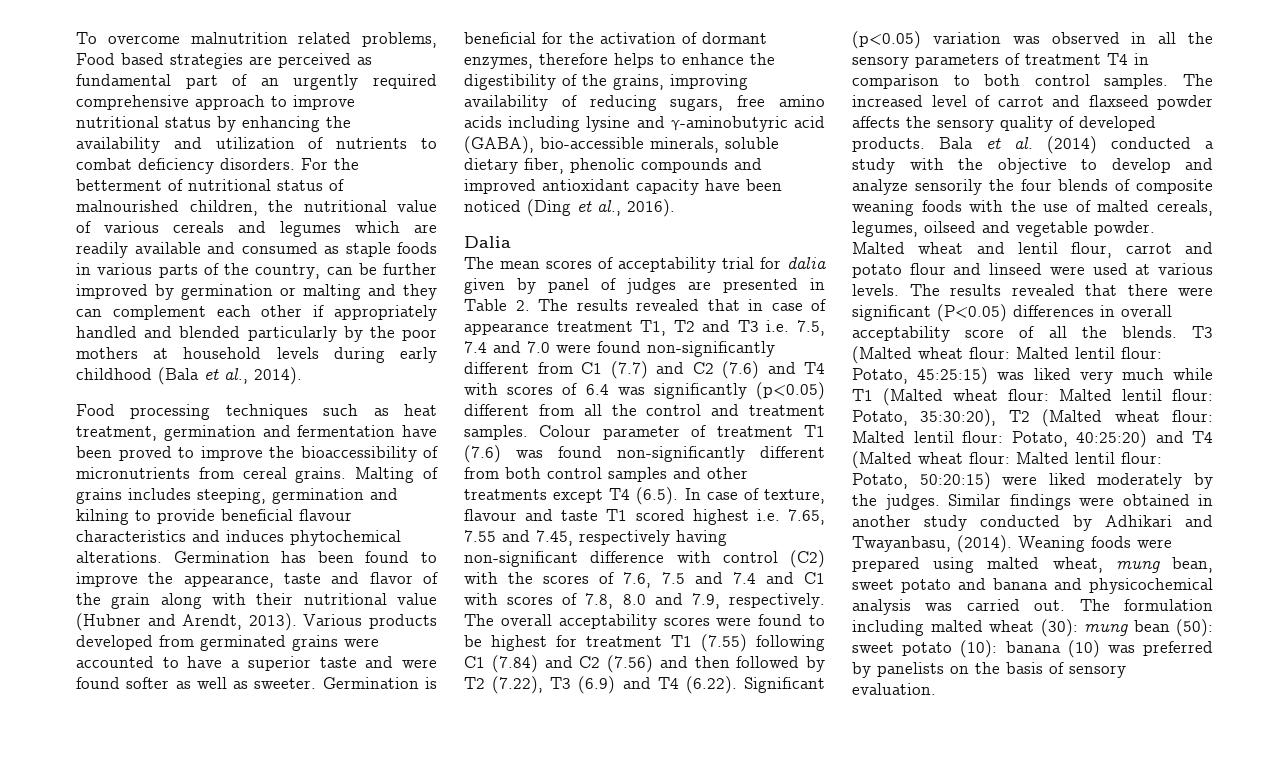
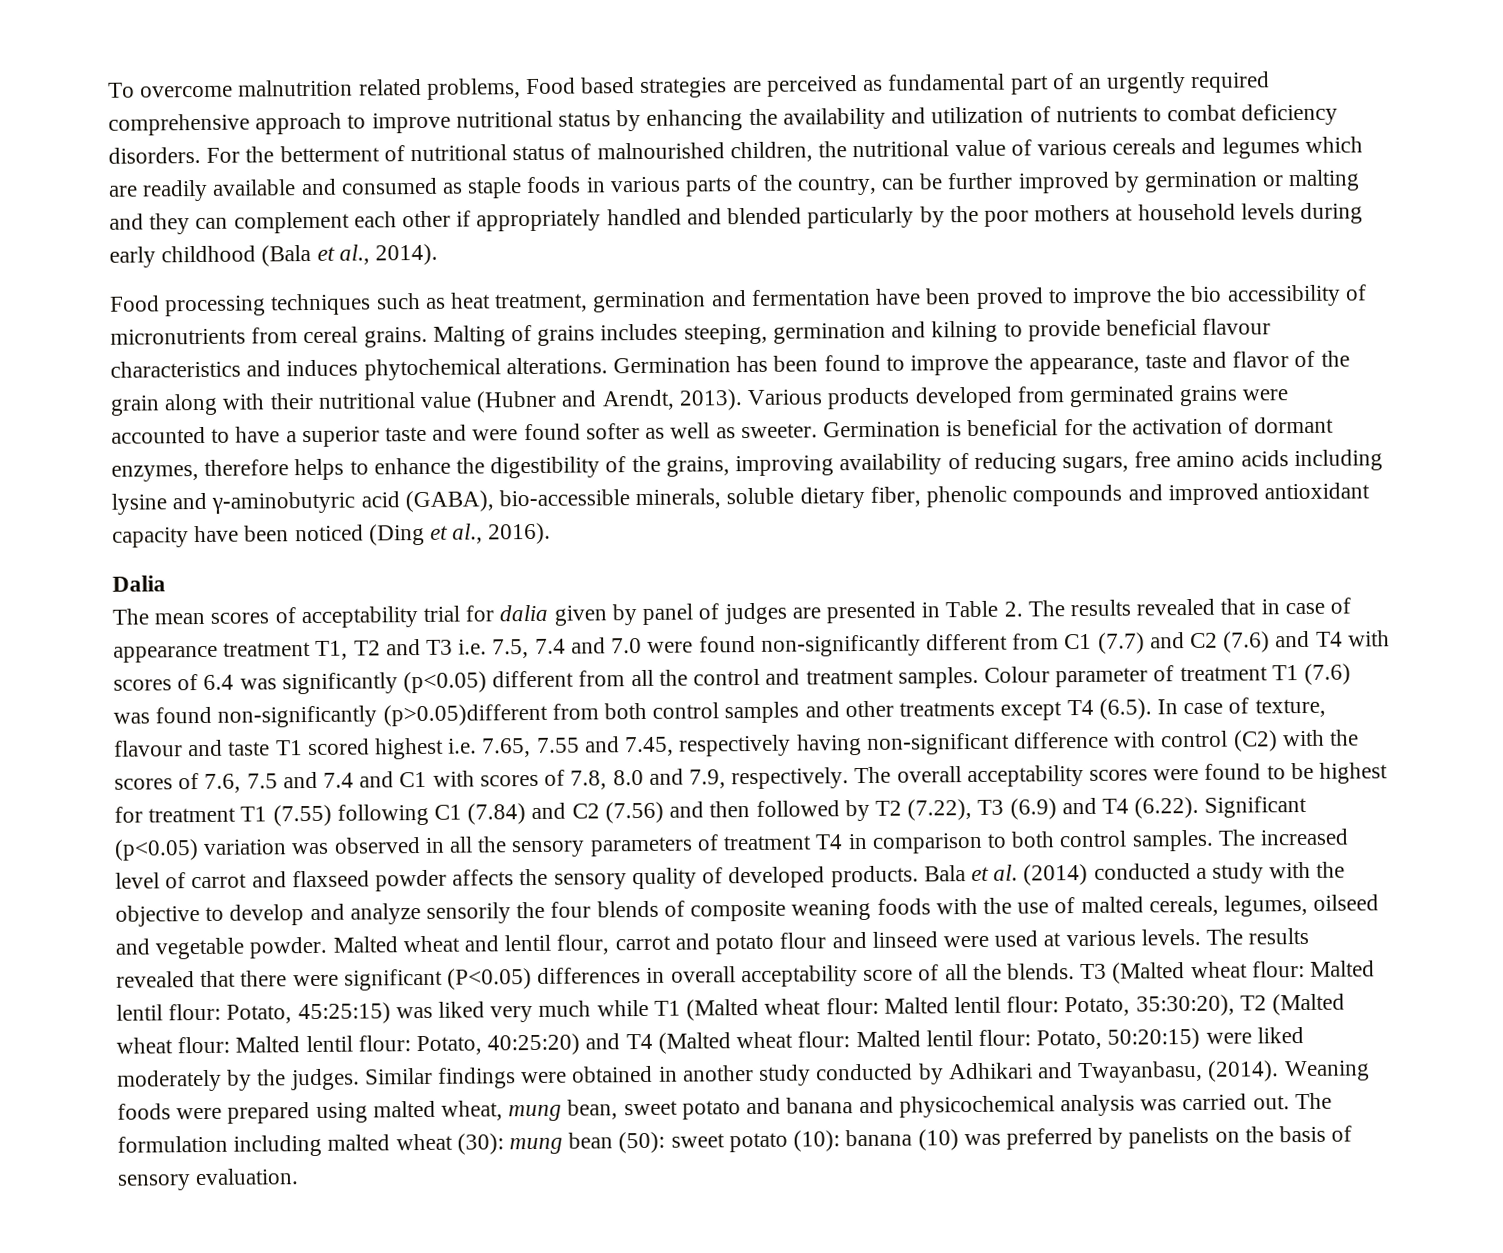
[300,446,417,462] bioaccessibility -> [1190,284,1341,307] bio accessibility
[760,446,825,458] different -> [382,703,548,727] (p>0.05)different

